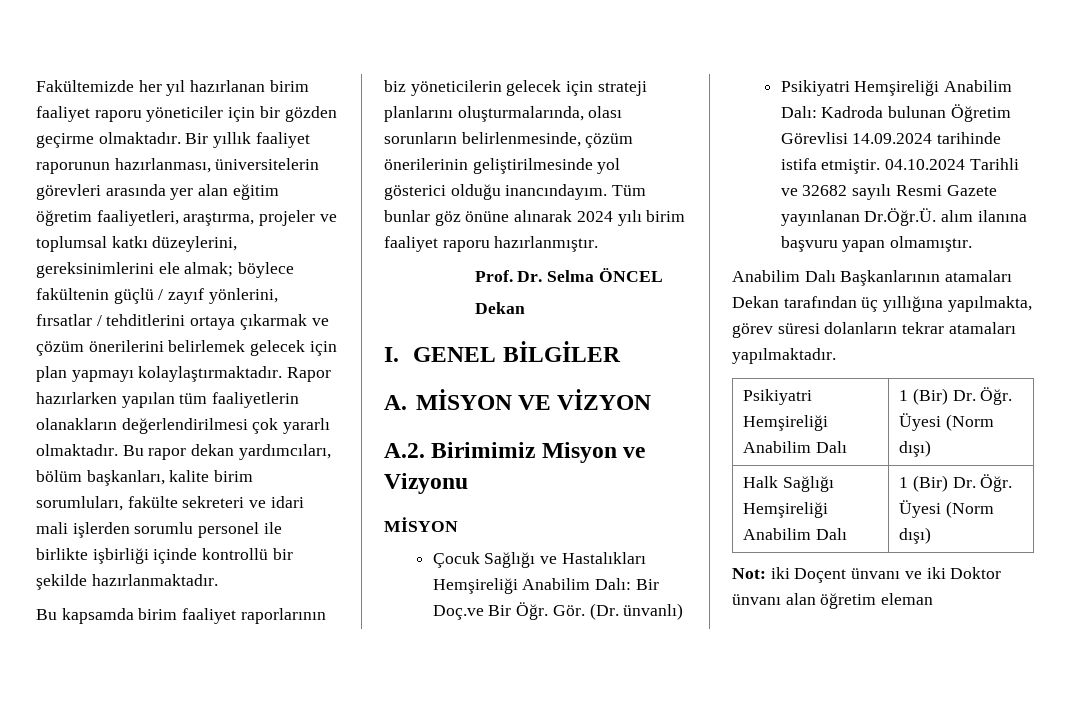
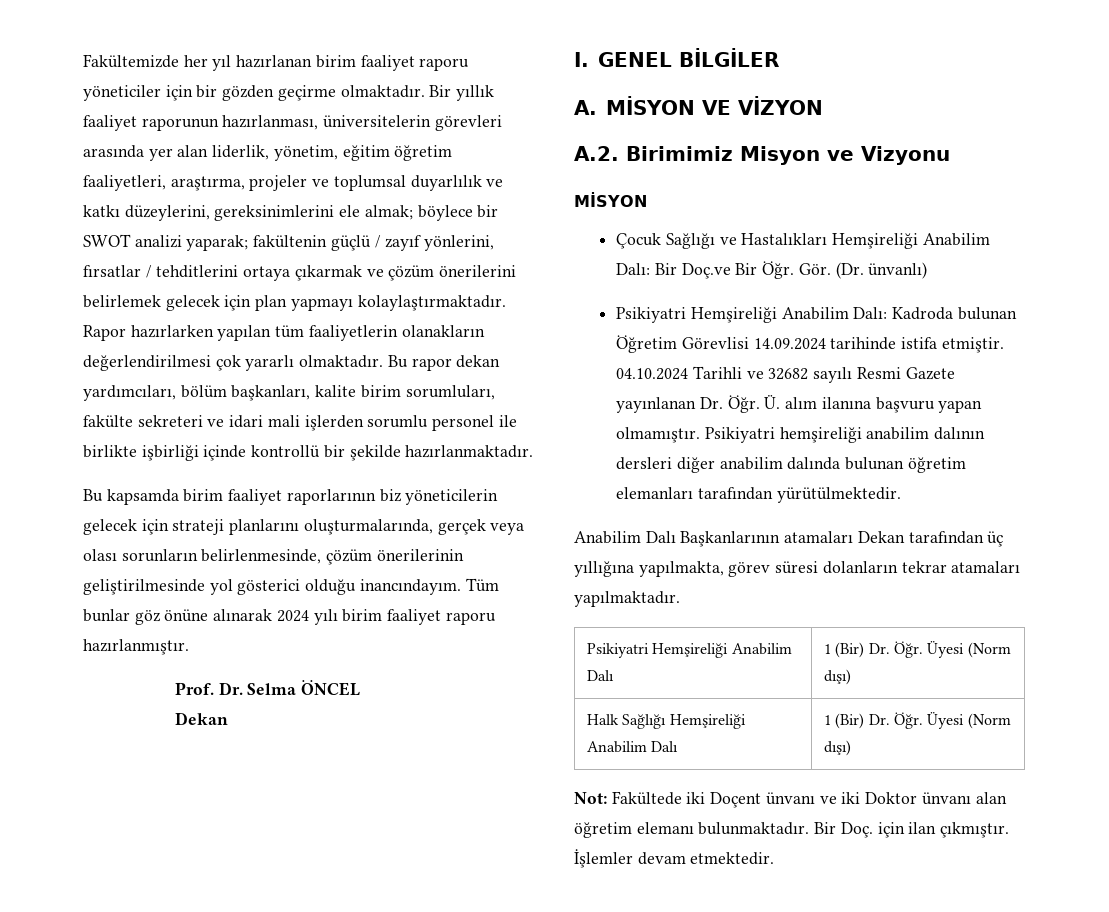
(229, 190) none -> [212,145,338,161] liderlik, yönetim,
(107, 244) none -> [410,175,504,191] duyarlılık ve
(295, 270) none -> [477,205,499,218] [83,234,249,251] bir SWOT analizi yaparak;
(584, 114) none -> [437,519,525,535] gerçek veya
[864,208,937,226] Dr.Öğr.Ü. -> [699,395,781,413] Dr. Öğr. Ü.
(973, 244) none -> [704,427,986,443] [616,457,966,473] [616,487,901,503] Psikiyatri hemşireliği anabilim dalının dersleri diğer anabilim dalında bulunan öğretim elemanları tarafından yürütülmektedir.
(766, 573) none -> [611,791,682,805] Fakültede
[881,593,934,605] eleman -> [636,822,1010,838] [574,849,775,868] elemanı bulunmaktadır. Bir Doç. için ilan çıkmıştır. İşlemler devam etmektedir.

